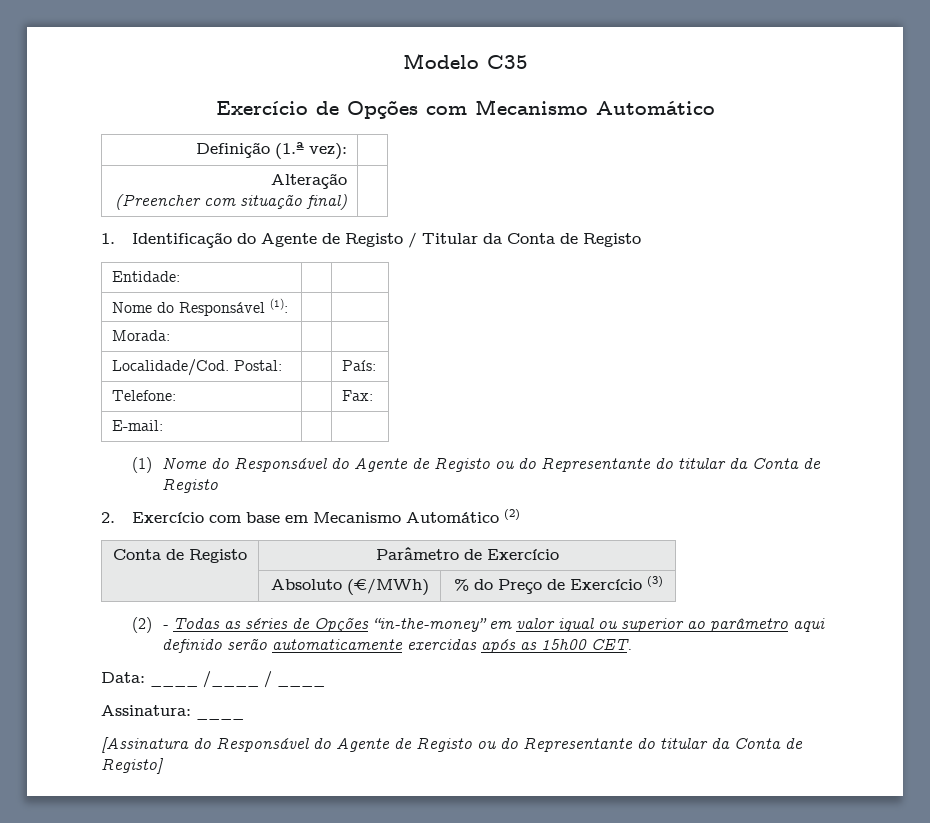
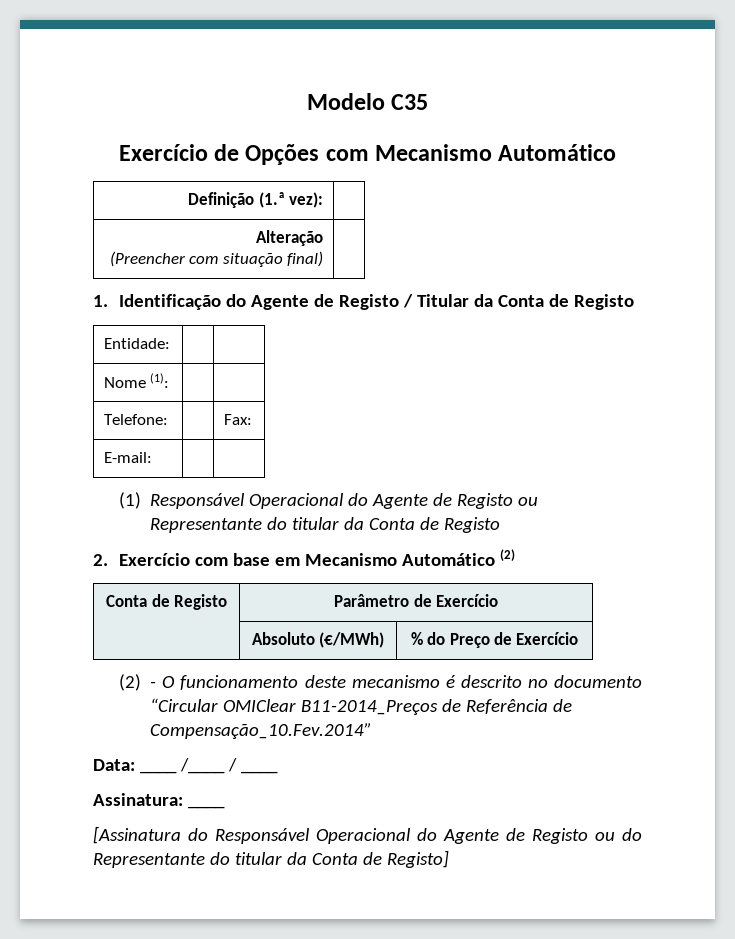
[156,302,265,316] do Responsável -> (146, 382) none
[111,330,170,341] [111,359,282,376] [341,360,376,371] // Morada: | | // Localidade/Cod. Postal: | | País: -> (170, 380) none
[162,457,537,472] Nome do Responsável do Agente de Registo ou do -> [150,493,539,509] Responsável Operacional do Agente de Registo ou
[646,576,663,588] (3) -> (579, 638) none
[173,618,826,632] [162,639,633,653] Todas as séries de Opções “in-the-money” em valor igual ou superior ao parâmetro aqui definido serão automaticamente exercidas após as 15h00 CET. -> [162,675,642,690] [150,698,573,715] [150,723,373,739] O funcionamento deste mecanismo é descrito no documento “Circular OMIClear B11-2014_Preços de Referência de Compensação_10.Fev.2014”
(309, 744) none -> [316,828,411,844] Operacional

